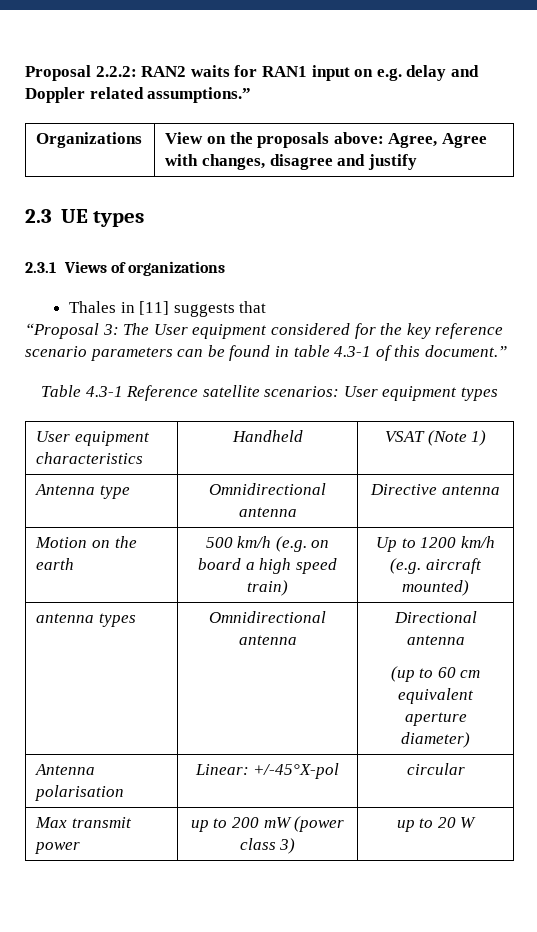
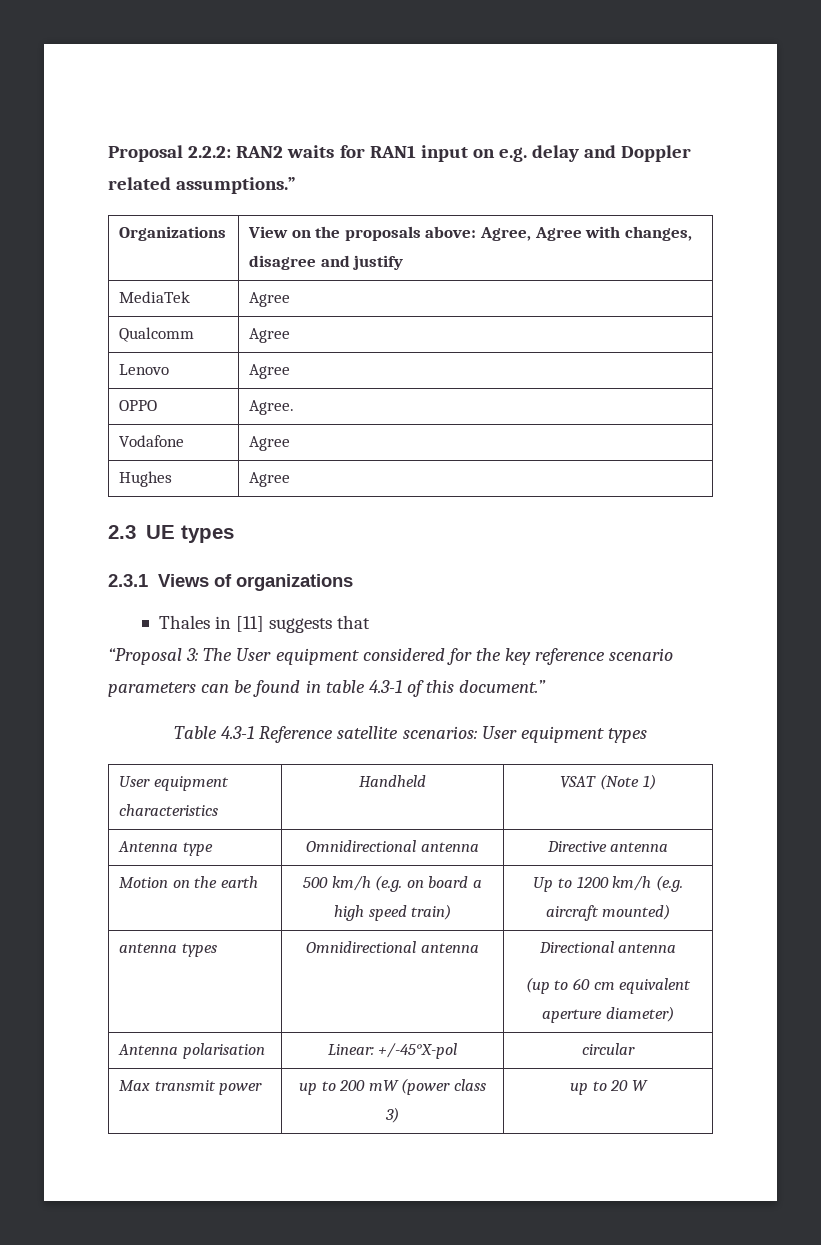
(417, 162) none -> [119,291,191,303] [249,292,291,307] [119,327,195,342] [249,328,291,343] [119,364,170,375] [249,364,291,379] [119,400,158,411] [249,400,295,415] [119,435,185,447] [249,436,291,451] [119,471,173,487] [249,472,291,487] // MediaTek | Agree // Qualcomm | Agree // Lenovo | Agree // OPPO | Agree. // Vodafone | Agree // Hughes | Agree

